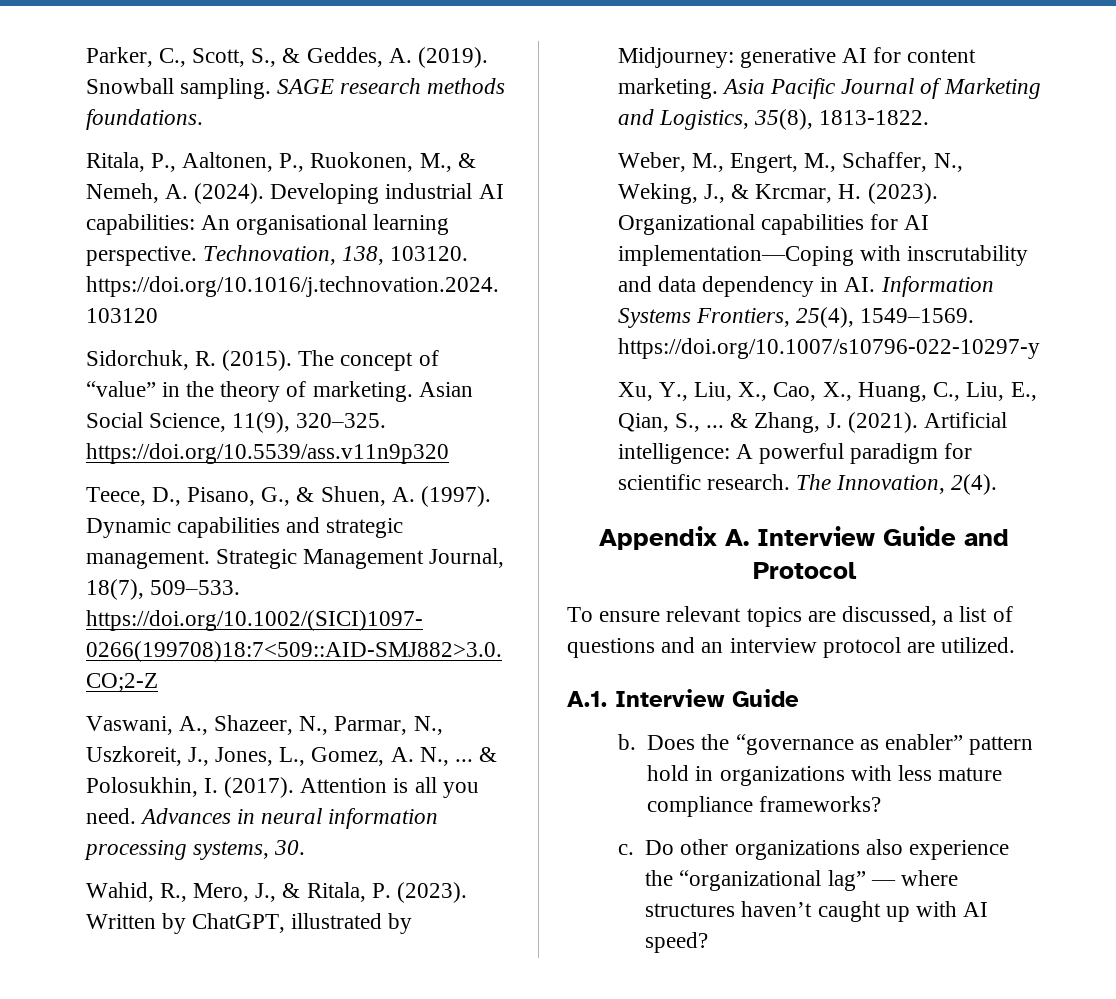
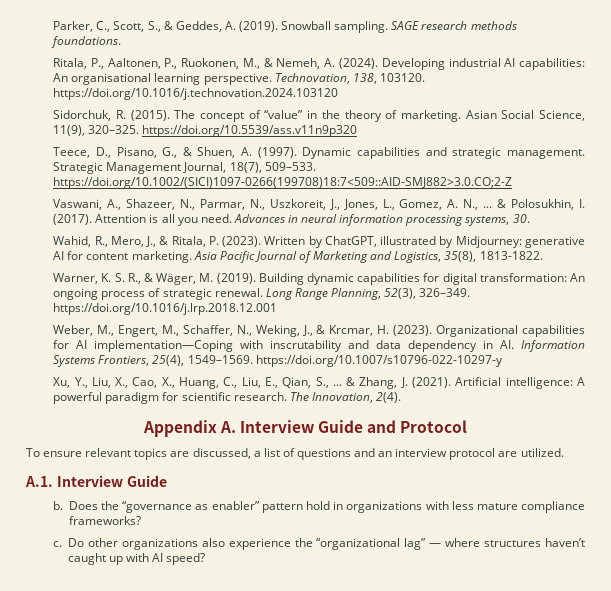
(930, 117) none -> [53,273,586,285] [53,288,471,300] [53,303,278,315] // Warner, K. S. R., & Wäger, M. (2019). Building dynamic capabilities for digital transformation: An ongoing process of strategic renewal. Long Range Planning, 52(3), 326–349. https://doi.org/10.1016/j.lrp.2018.12.001

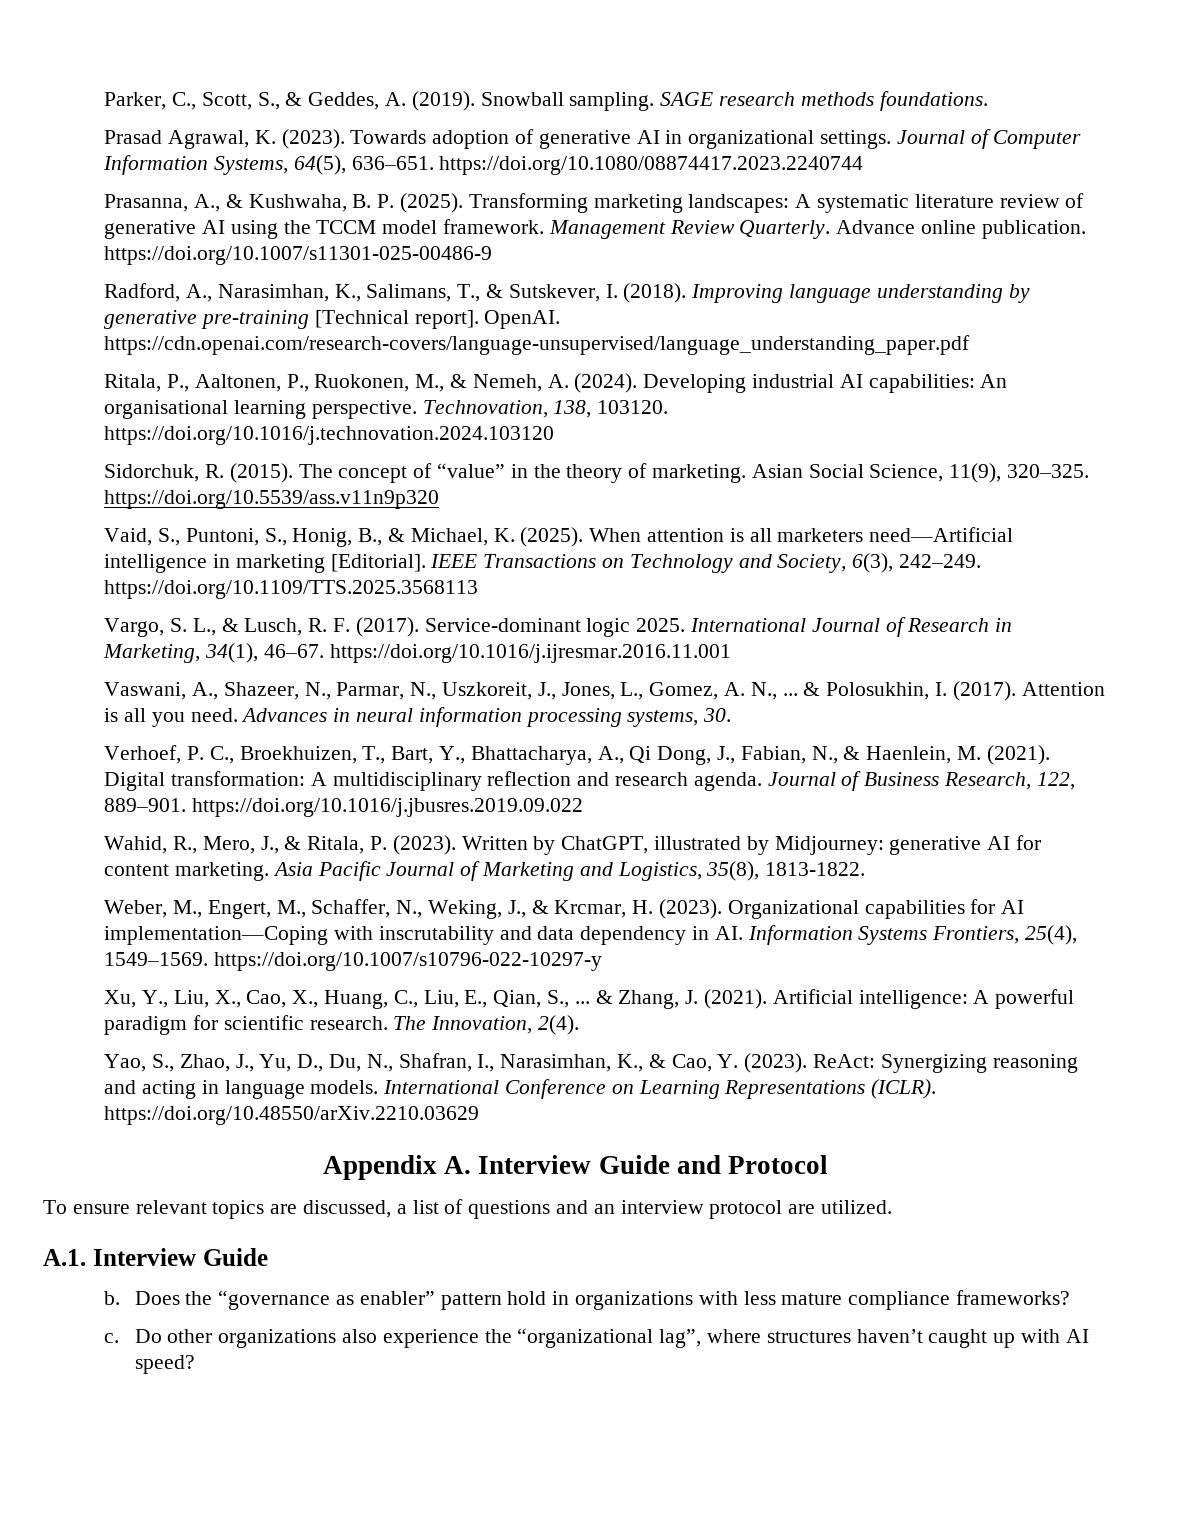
(122, 42) none -> [104,129,1082,149] [103,155,864,175] [104,193,1085,213] [104,219,1086,239] [104,246,493,265] [104,283,1030,303] [104,310,561,329] [104,335,971,355] // Prasad Agrawal, K. (2023). Towards adoption of generative AI in organizational settings. Journal of Computer Information Systems, 64(5), 636–651. https://doi.org/10.1080/08874417.2023.2240744 // Prasanna, A., & Kushwaha, B. P. (2025). Transforming marketing landscapes: A systematic literature review of generative AI using the TCCM model framework. Management Review Quarterly. Advance online publication. https://doi.org/10.1007/s11301-025-00486-9 // Radford, A., Narasimhan, K., Salimans, T., & Sutskever, I. (2018). Improving language understanding by generative pre-training [Technical report]. OpenAI. https://cdn.openai.com/research-covers/language-unsupervised/language_understanding_paper.pdf
[53,147,585,159] [53,162,316,174] [53,177,513,189] Teece, D., Pisano, G., & Shuen, A. (1997). Dynamic capabilities and strategic management. Strategic Management Journal, 18(7), 509–533. https://doi.org/10.1002/(SICI)1097-0266(199708)18:7<509::AID-SMJ882>3.0.CO;2-Z -> [104,527,1014,547] [104,553,981,573] [104,580,479,599] [104,617,1013,637] [103,643,731,663] Vaid, S., Puntoni, S., Honig, B., & Michael, K. (2025). When attention is all marketers need—Artificial intelligence in marketing [Editorial]. IEEE Transactions on Technology and Society, 6(3), 242–249. https://doi.org/10.1109/TTS.2025.3568113 // Vargo, S. L., & Lusch, R. F. (2017). Service-dominant logic 2025. International Journal of Research in Marketing, 34(1), 46–67. https://doi.org/10.1016/j.ijresmar.2016.11.001
(530, 218) none -> [104,745,1050,765] [104,771,1075,791] [104,798,583,817] // Verhoef, P. C., Broekhuizen, T., Bart, Y., Bhattacharya, A., Qi Dong, J., Fabian, N., & Haenlein, M. (2021). Digital transformation: A multidisciplinary reflection and research agenda. Journal of Business Research, 122, 889–901. https://doi.org/10.1016/j.jbusres.2019.09.022
[53,273,586,285] [53,288,471,300] [53,303,278,315] // Warner, K. S. R., & Wäger, M. (2019). Building dynamic capabilities for digital transformation: An ongoing process of strategic renewal. Long Range Planning, 52(3), 326–349. https://doi.org/10.1016/j.lrp.2018.12.001 -> (866, 869) none
(401, 397) none -> [104,1053,1078,1073] [104,1079,937,1099] [104,1106,480,1125] // Yao, S., Zhao, J., Yu, D., Du, N., Shafran, I., Narasimhan, K., & Cao, Y. (2023). ReAct: Synergizing reasoning and acting in language models. International Conference on Learning Representations (ICLR). https://doi.org/10.48550/arXiv.2210.03629
[404,538,442,550] lag” — -> [659,1329,702,1348] lag”,

